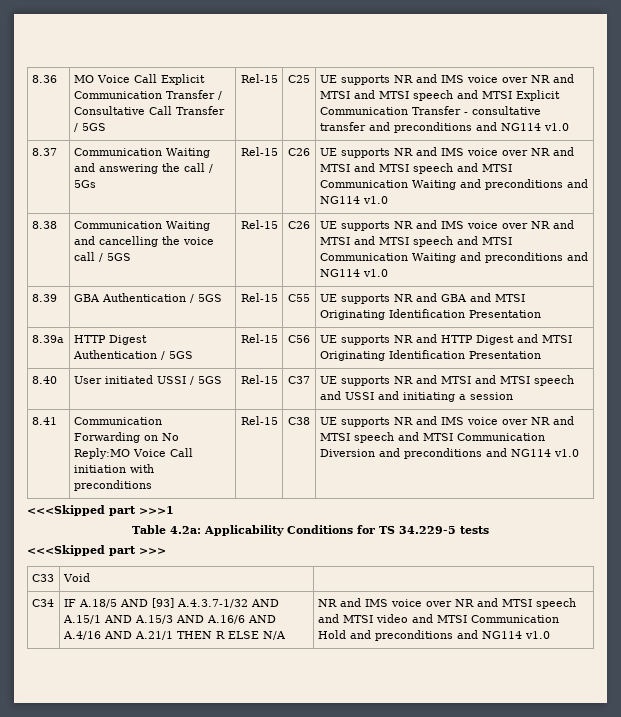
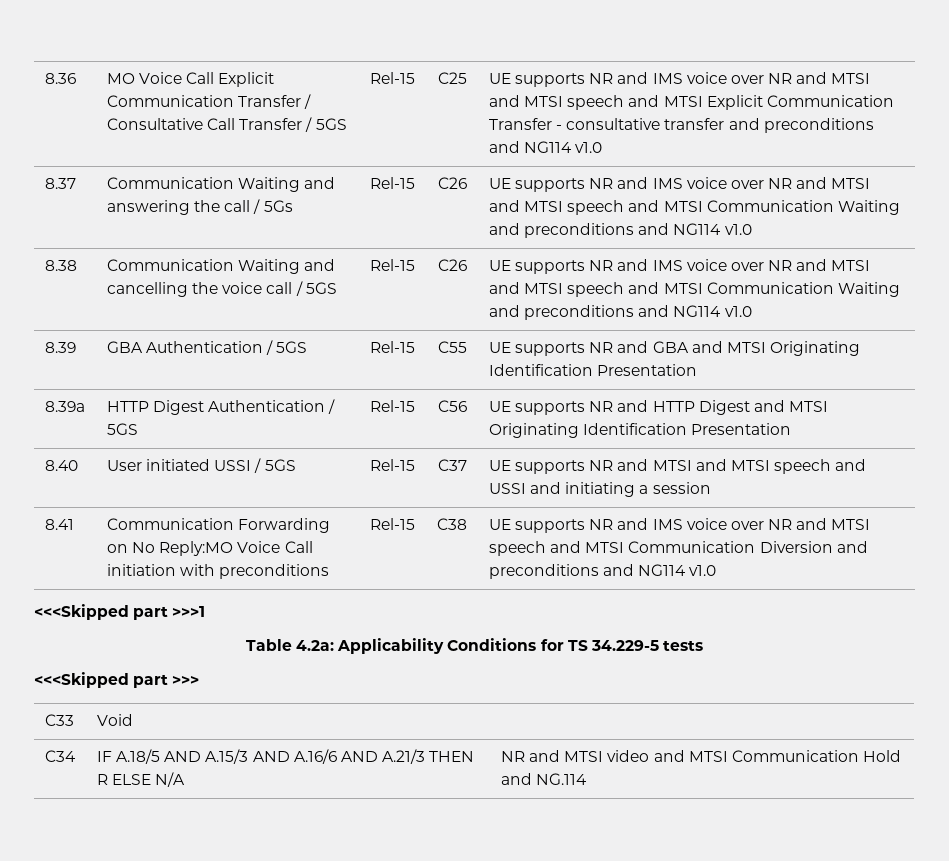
[151,598,279,608] [62,615,132,624] [93] A.4.3.7-1/32 AND A.15/1 AND -> (202, 756) none
[62,631,173,640] A.4/16 AND A.21/1 -> [382,749,426,764] A.21/3
[364,598,576,609] [317,614,339,623] IMS voice over NR and MTSI speech and -> (560, 756) none
[374,630,550,641] preconditions and NG114 v1.0 -> [535,773,587,785] NG.114

